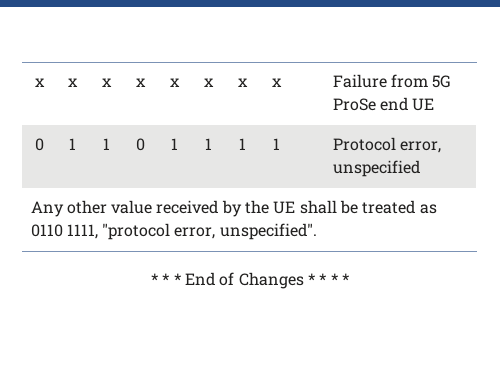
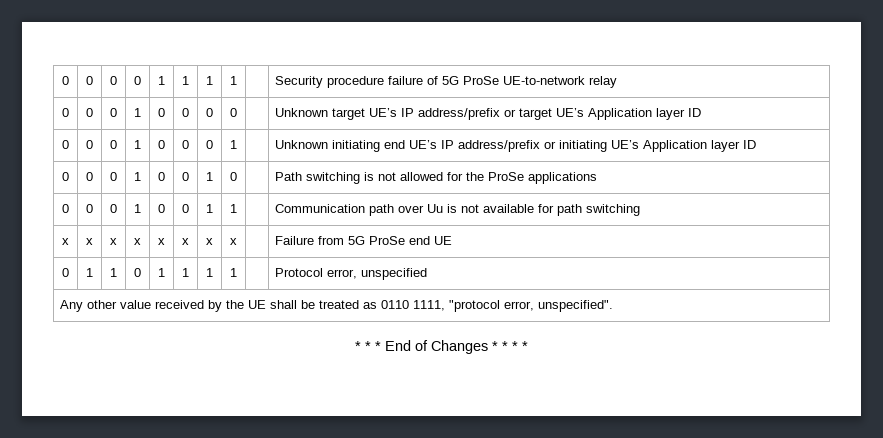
(34, 82) none -> [62,76,69,85] [86,76,93,85] [110,76,117,85] [134,76,141,85] [158,76,165,85] [182,76,189,85] [206,76,213,85] [230,76,237,85] [274,76,617,88] [62,108,69,117] [86,108,93,117] [110,108,117,117] [134,108,141,117] [158,108,165,117] [182,108,189,117] [206,108,213,117] [230,108,237,117] [274,108,701,120] [62,140,69,149] [86,140,93,149] [110,140,117,149] [134,140,141,149] [158,140,165,149] [182,140,189,149] [206,140,213,149] [230,140,237,149] [274,140,756,152] [62,172,69,181] [86,172,93,181] [110,172,117,181] [134,172,141,181] [158,172,165,181] [182,172,189,181] [206,172,213,181] [230,172,237,181] [274,172,597,184] [62,204,69,213] [86,204,93,213] [110,204,117,213] [134,204,141,213] [158,204,165,213] [182,204,189,213] [206,204,213,213] [230,204,237,213] [274,204,640,216] 0 | 0 | 0 | 0 | 1 | 1 | 1 | 1 | | Security procedure failure of 5G ProSe UE-to-network relay // 0 | 0 | 0 | 1 | 0 | 0 | 0 | 0 | | Unknown target UE’s IP address/prefix or target UE’s Application layer ID // 0 | 0 | 0 | 1 | 0 | 0 | 0 | 1 | | Unknown initiating end UE’s IP address/prefix or initiating UE’s Application layer ID // 0 | 0 | 0 | 1 | 0 | 0 | 1 | 0 | | Path switching is not allowed for the ProSe applications // 0 | 0 | 0 | 1 | 0 | 0 | 1 | 1 | | Communication path over Uu is not available for path switching //

